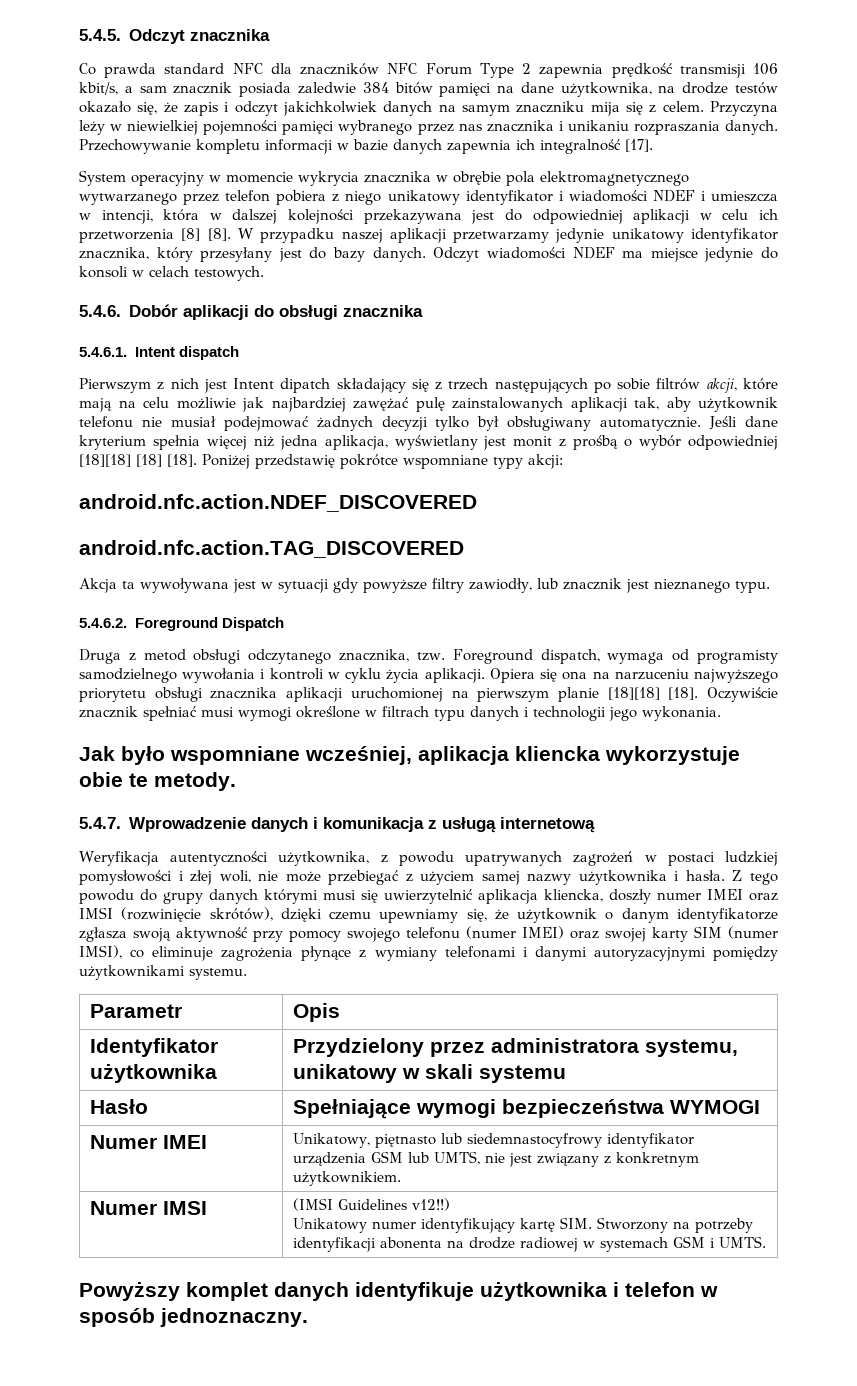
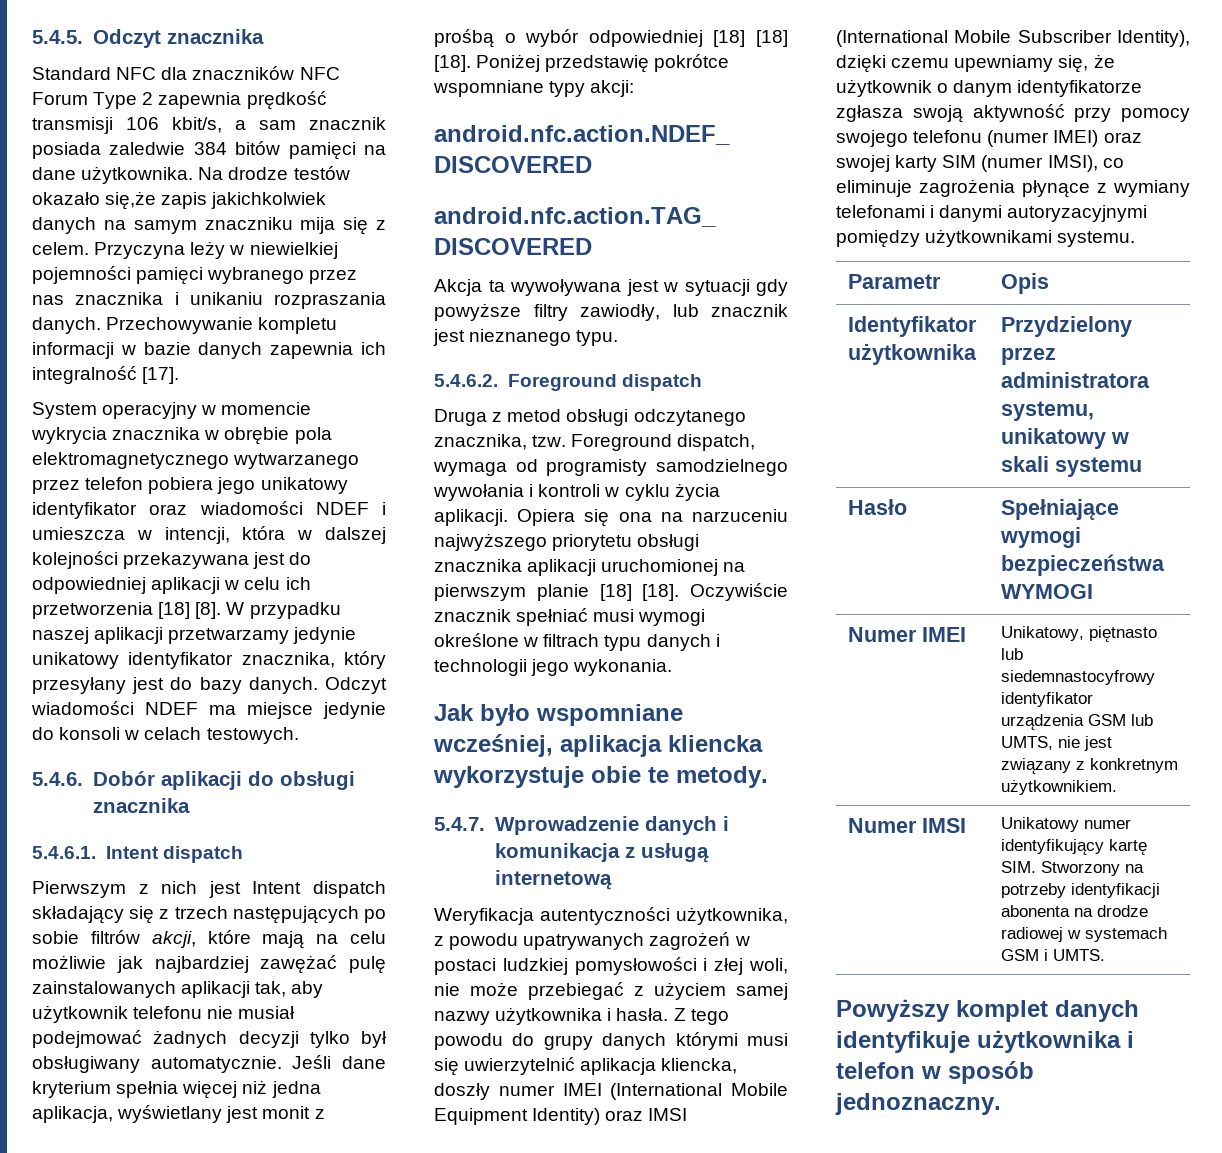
[79,63,225,78] Co prawda standard -> [32,67,111,80] Standard
[560,82,676,97] użytkownika, na -> [81,166,224,184] użytkownika. Na
[137,101,278,116] się, że zapis i odczyt -> [105,191,208,210] się,że zapis
[332,190,564,205] z niego unikatowy identyfikator i -> [217,477,348,494] [32,502,188,519] jego unikatowy identyfikator oraz
[181,228,201,241] [8] -> [158,602,191,619] [18]
[280,378,331,393] dipatch -> [313,881,386,898] dispatch
[79,454,131,467] [18][18] -> [713,30,746,47] [18]
[221,617,284,631] Dispatch -> [621,374,702,391] dispatch
[607,687,660,700] [18][18] -> [599,584,632,601] [18]
[749,893,778,901] [79,907,273,922] oraz IMSI (rozwinięcie skrótów), -> [610,1083,788,1100] [434,1108,688,1125] [836,30,1190,47] (International Mobile Equipment Identity) oraz IMSI (International Mobile Subscriber Identity),
[293,1198,451,1211] (IMSI Guidelines v12!!) // -> (966, 825) none

